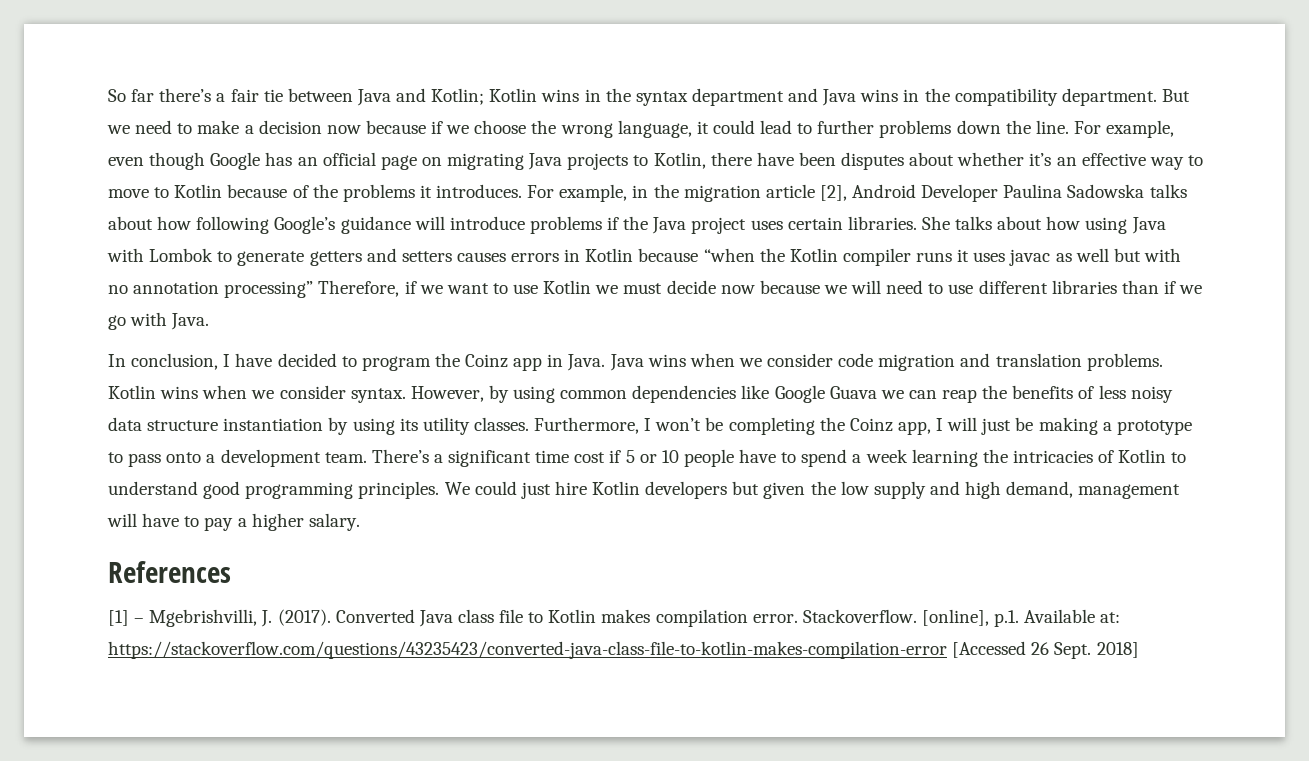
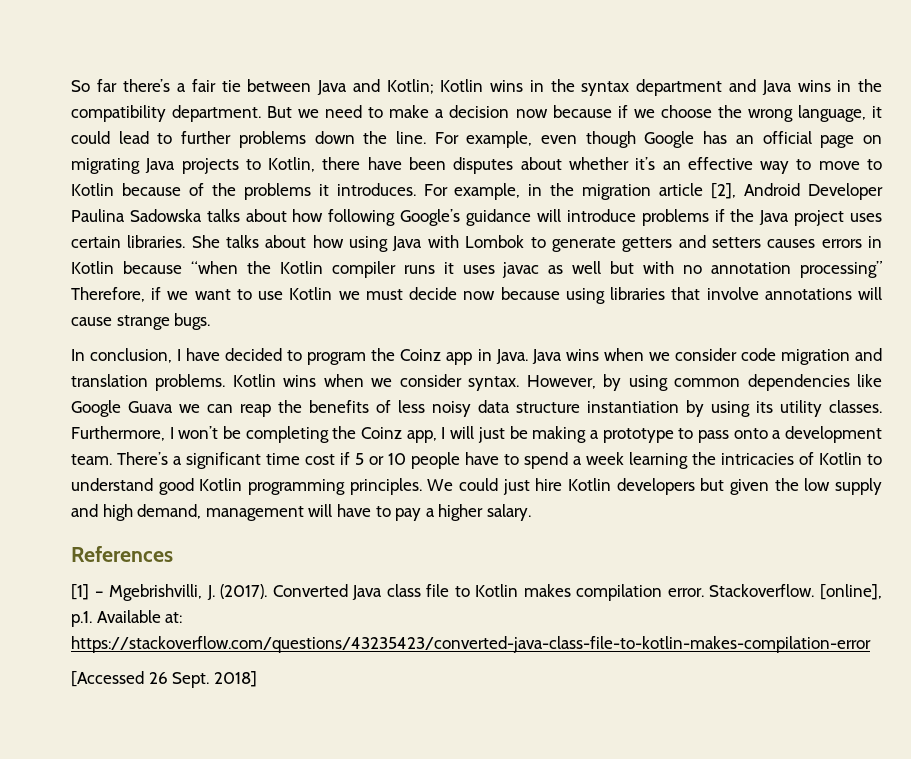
[823,280,1203,294] [108,312,210,330] we will need to use different libraries than if we go with Java. -> [565,287,883,304] [71,313,211,330] using libraries that involve annotations will cause strange bugs.
(241, 490) none -> [199,478,243,491] Kotlin
(947, 650) none -> (871, 644) //

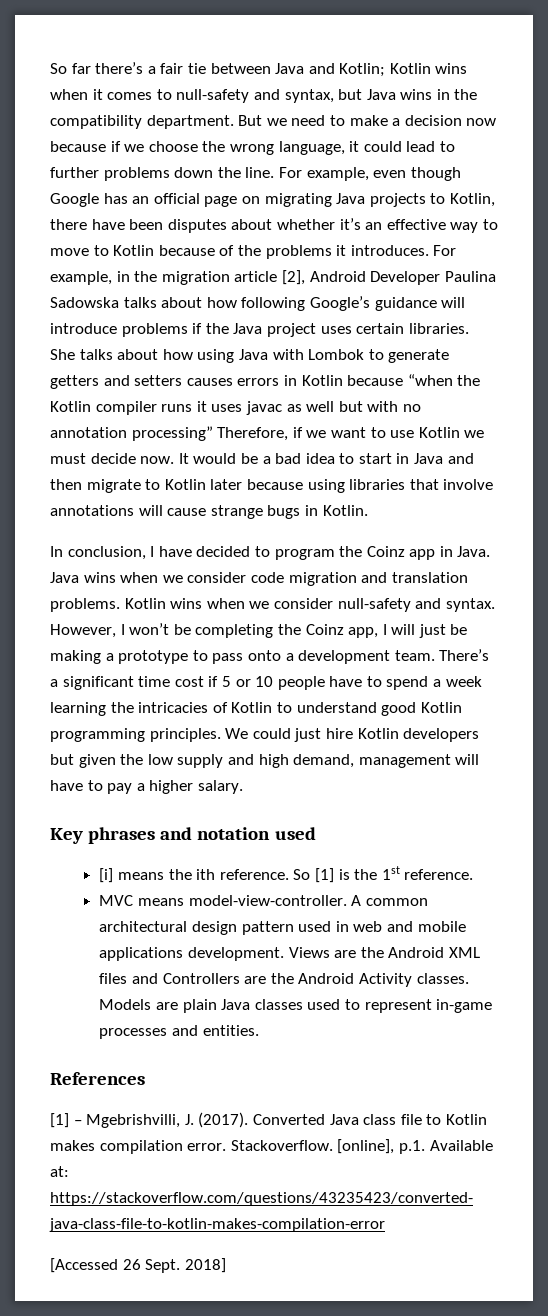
[529,79,756,96] in the syntax department and -> [50,89,363,103] when it comes to null-safety and syntax, but
[463,291,496,300] now -> [140,453,474,464] [50,479,243,493] now. It would be a bad idea to start in Java and then migrate to Kotlin later
[174,313,211,330] bugs. -> [267,505,368,519] bugs in Kotlin.
[468,374,882,391] [71,400,882,417] [71,426,165,441] syntax. However, by using common dependencies like Google Guava we can reap the benefits of less noisy data structure instantiation by using its utility classes. Furthermore, -> [337,598,495,612] [50,624,116,638] null-safety and syntax. However,
(531, 512) none -> [50,827,316,844] [99,866,474,883] [99,895,428,906] [99,921,466,935] [99,947,481,961] [99,973,469,987] [99,999,493,1013] [99,1025,259,1039] // Key phrases and notation used // [i] means the ith reference. So [1] is the 1st reference. // MVC means model-view-controller. A common architectural design pattern used in web and mobile applications development. Views are the Android XML files and Controllers are the Android Activity classes. Models are plain Java classes used to represent in-game processes and entities.

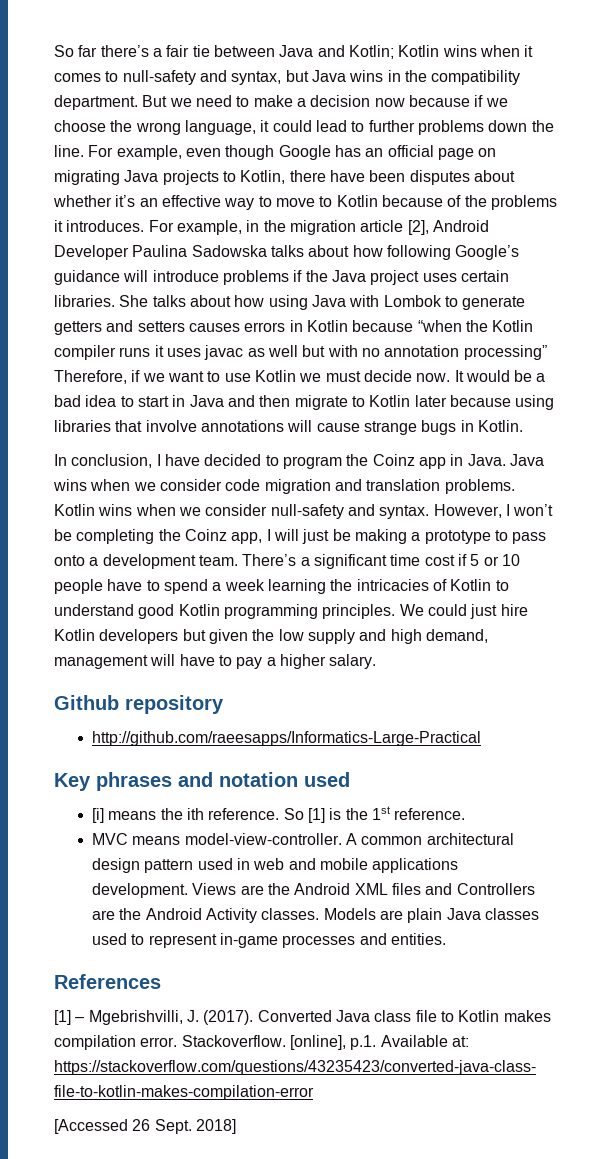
(243, 787) none -> [54,695,224,714] [92,731,482,746] // Github repository // http://github.com/raeesapps/Informatics-Large-Practical

